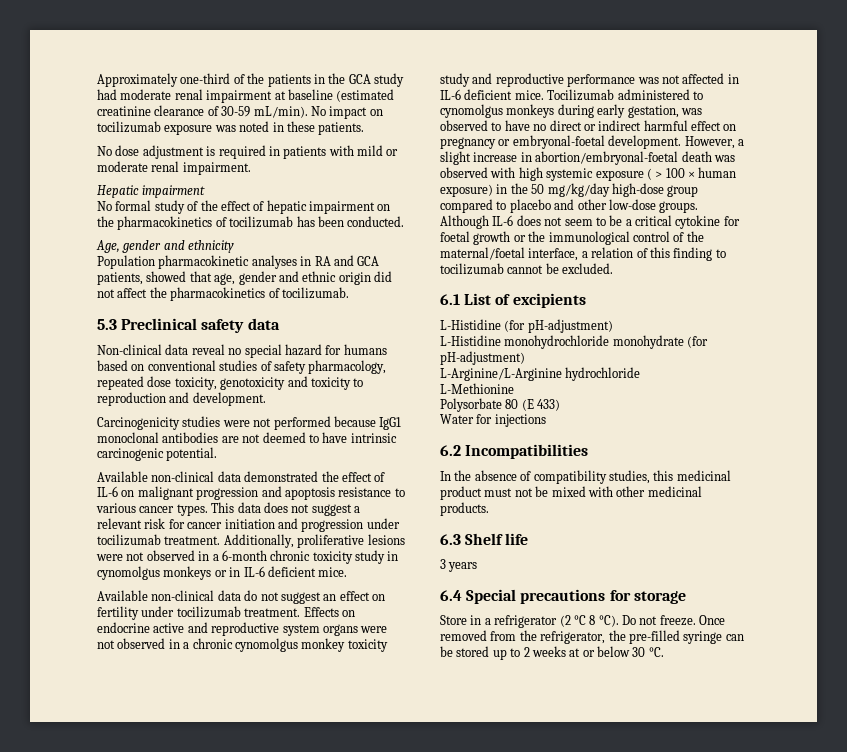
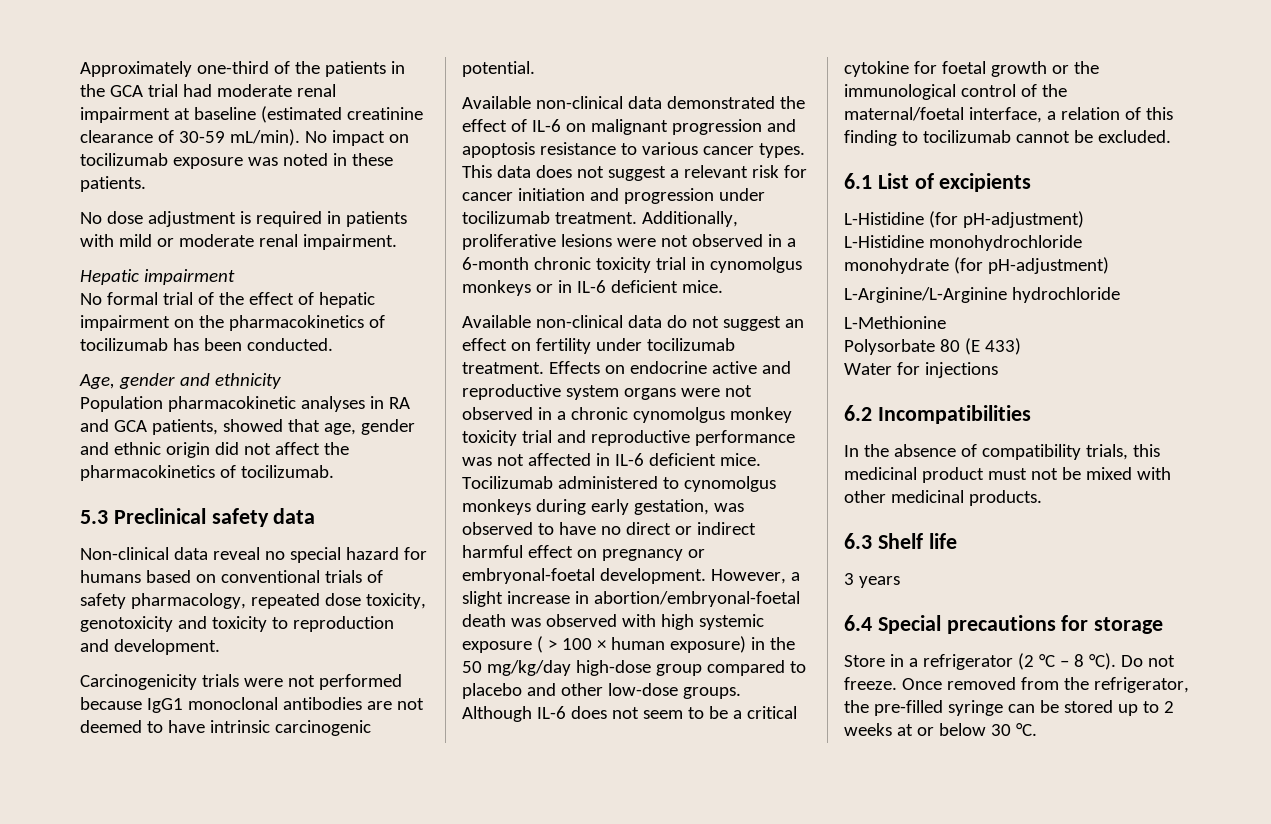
[374,73,404,87] study -> [147,84,178,97] trial
[154,200,185,214] study -> [162,292,193,305] trial
[219,360,258,371] studies -> [324,570,362,583] trials
[182,416,221,427] studies -> [201,674,239,687] trials
[355,550,385,564] study -> [655,257,686,270] trial
[440,73,470,87] study -> [521,430,552,443] trial
[608,470,650,484] studies, -> [1085,444,1128,460] trials,
(586, 620) none -> [1059,660,1069,667] –

